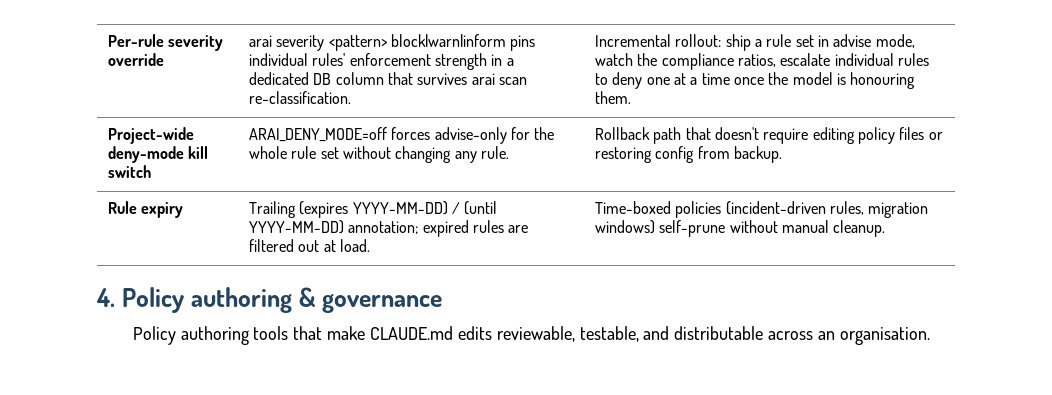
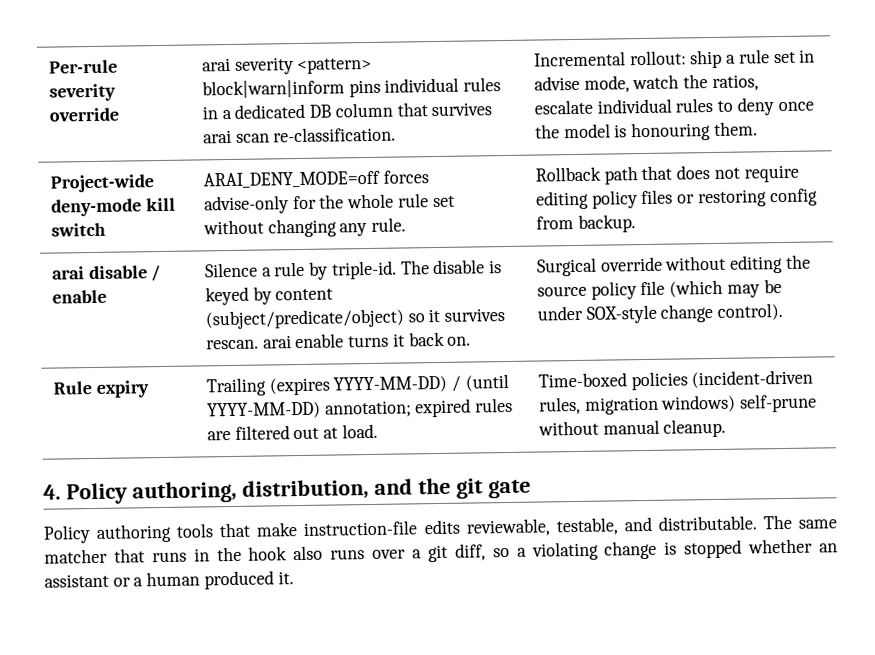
[312,53,488,70] rules' enforcement strength -> [463,77,502,92] rules
[661,53,734,70] compliance -> (709, 81) none
[646,73,730,85] one at a time -> (774, 106) none
[715,127,760,140] doesn't -> [676,165,740,180] does not
(783, 154) none -> [51,264,162,282] [51,289,107,304] [204,259,503,280] [204,286,334,306] [204,308,506,330] [205,331,472,350] [536,254,811,277] [536,279,782,300] [536,302,784,324] // arai disable / enable | Silence a rule by triple-id. The disable is keyed by content (subject/predicate/object) so it survives rescan. arai enable turns it back on. | Surgical override without editing the source policy file (which may be under SOX-style change control).
[190,287,442,313] authoring & governance -> [131,477,531,504] authoring, distribution, and the git gate
[370,326,454,340] CLAUDE.md -> [303,520,418,536] instruction-file
[674,326,930,345] distributable across an organisation. -> [657,514,838,531] [44,538,839,564] [44,570,294,590] distributable. The same matcher that runs in the hook also runs over a git diff, so a violating change is stopped whether an assistant or a human produced it.

